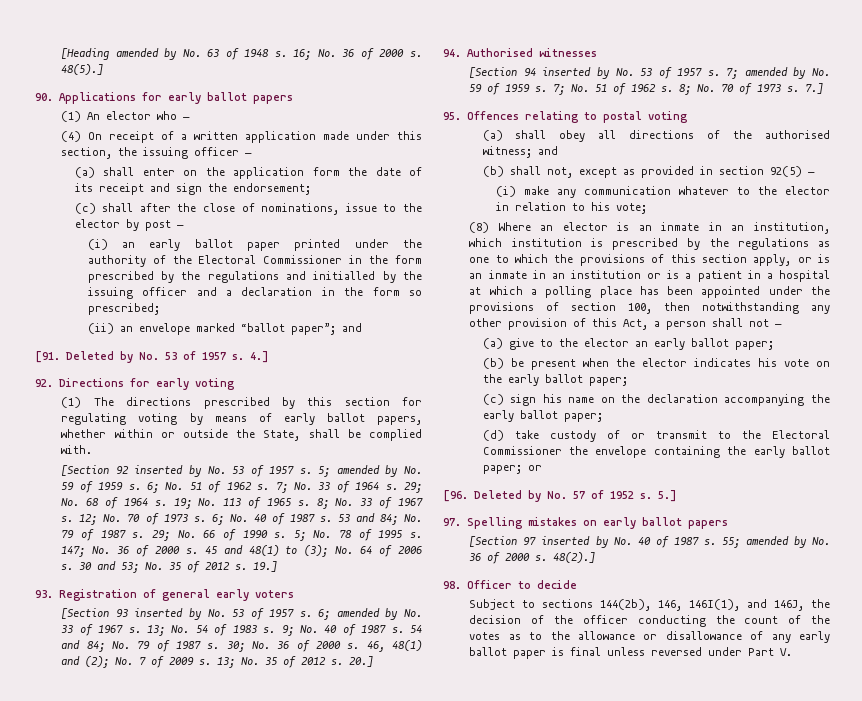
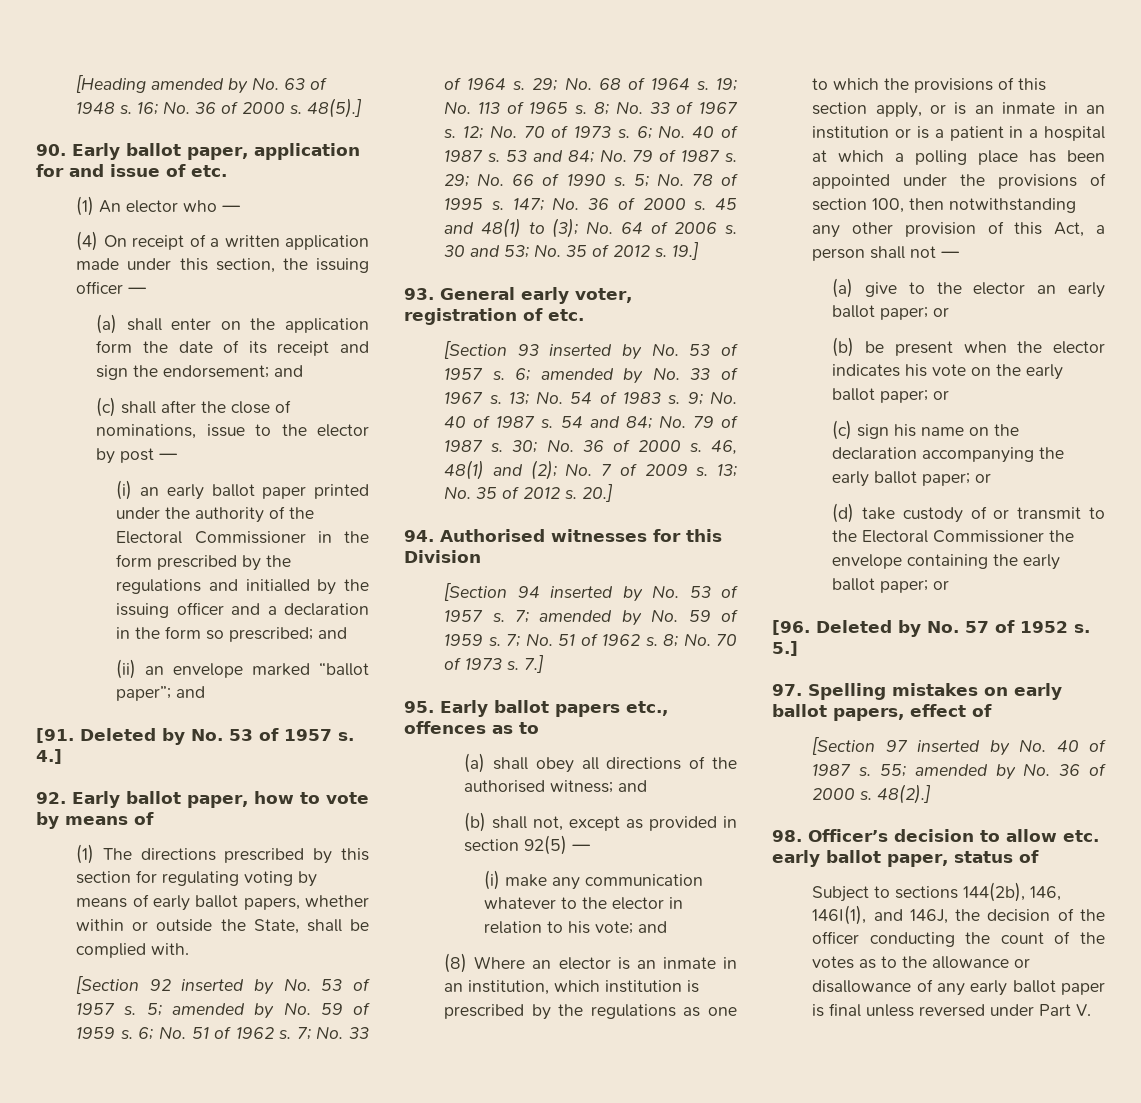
[59,92,293,104] Applications for early ballot papers -> [72,143,360,160] [36,164,227,177] Early ballot paper, application for and issue of etc.
(311, 189) none -> [274,365,304,377] and
(160, 309) none -> [318,627,348,639] and
[59,378,234,390] Directions for early voting -> [72,791,369,808] [36,812,154,829] Early ballot paper, how to vote by means of
[59,589,294,601] Registration of general early voters -> [440,287,632,304] [404,308,584,325] General early voter, registration of etc.
(597, 52) none -> [653,529,722,542] [404,550,481,563] for this Division
[467,111,687,123] Offences relating to postal voting -> [440,700,668,717] [404,721,539,734] Early ballot papers etc., offences as to
(647, 208) none -> [638,921,668,933] and
(774, 345) none -> [933,307,950,317] or
(628, 381) none -> [933,390,950,400] or
(603, 417) none -> [975,473,992,483] or
[688,520,728,529] papers -> [833,704,992,721] papers, effect of
[467,580,577,589] Officer to decide -> [808,829,1099,842] [772,850,1039,867] Officer’s decision to allow etc. early ballot paper, status of

